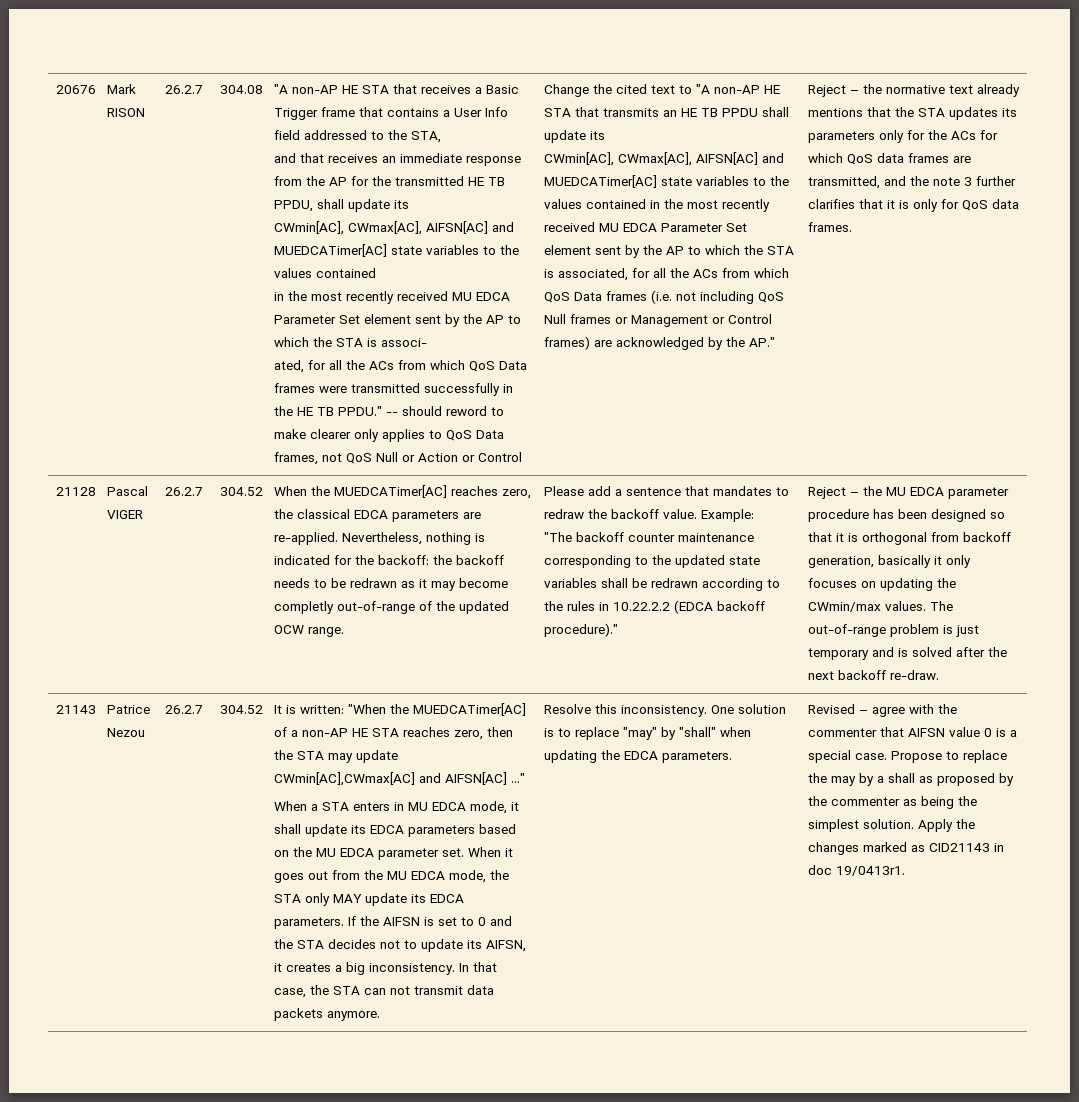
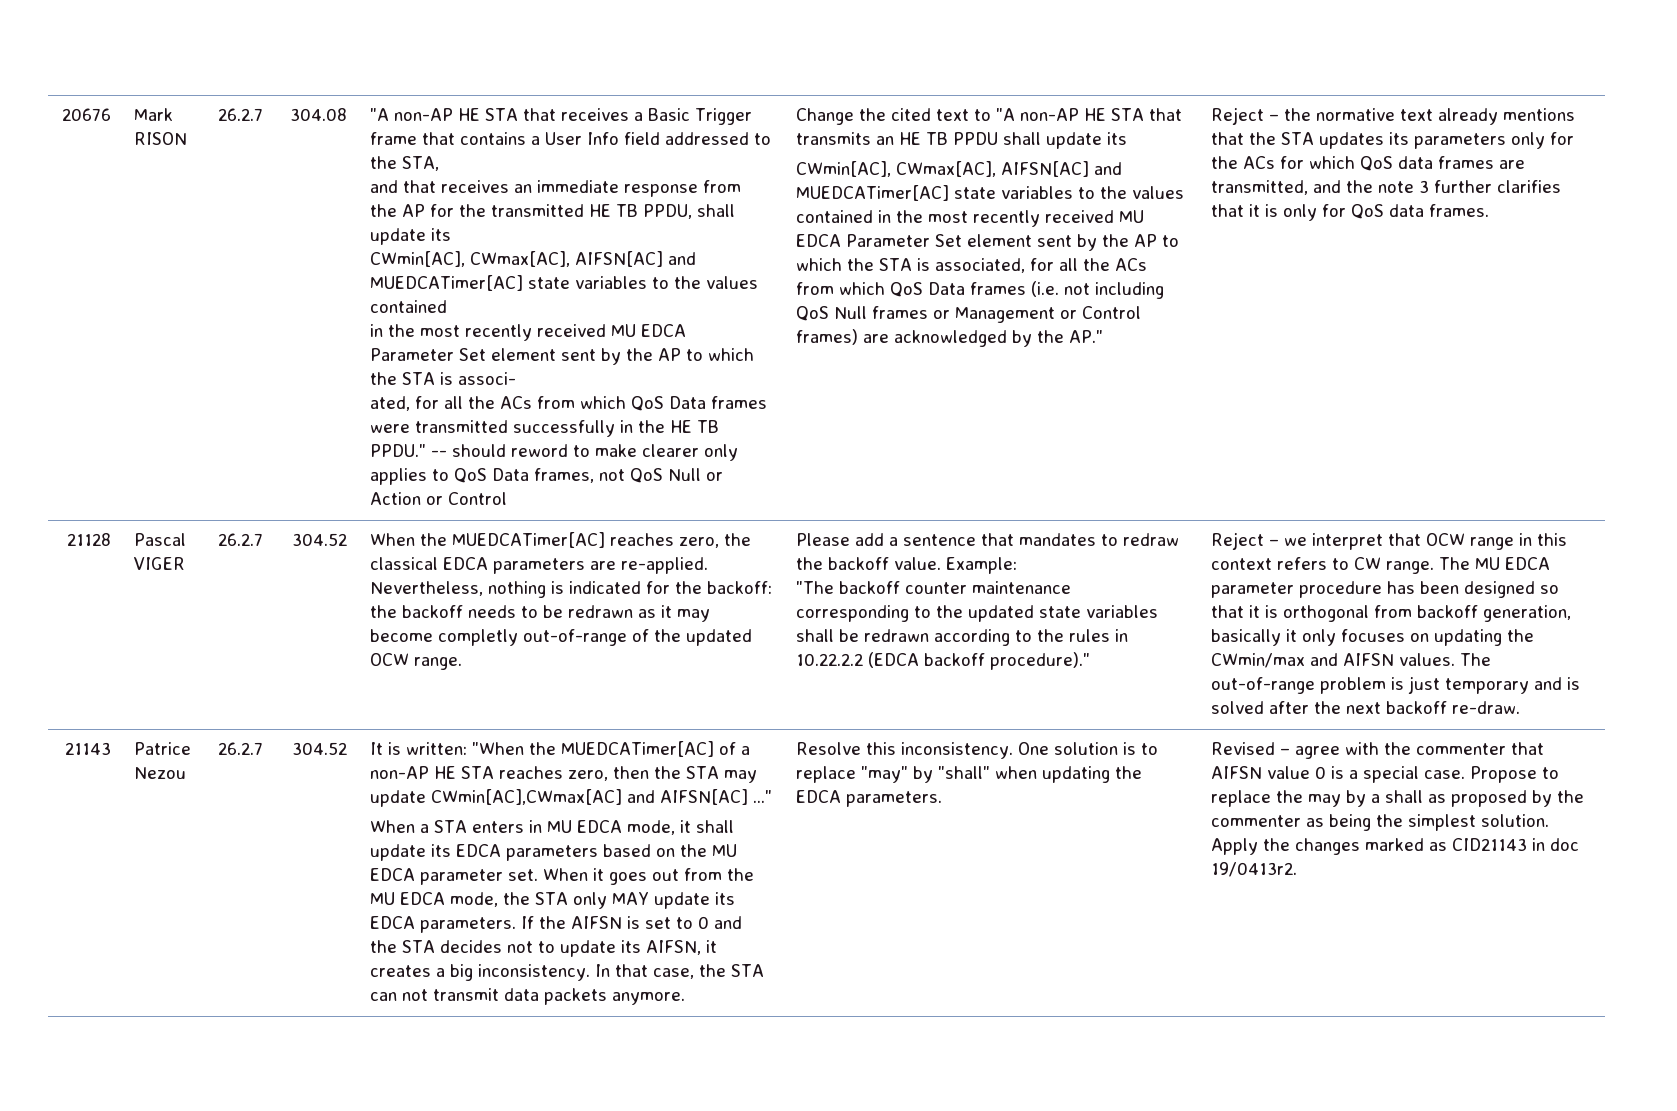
[863,486,883,496] the -> [1284,533,1568,550] [1211,557,1471,574] we interpret that OCW range in this context refers to CW range. The
(882, 607) none -> [1310,653,1395,666] and AIFSN
[836,866,906,876] 19/0413r1. -> [1211,862,1298,877] 19/0413r2.

